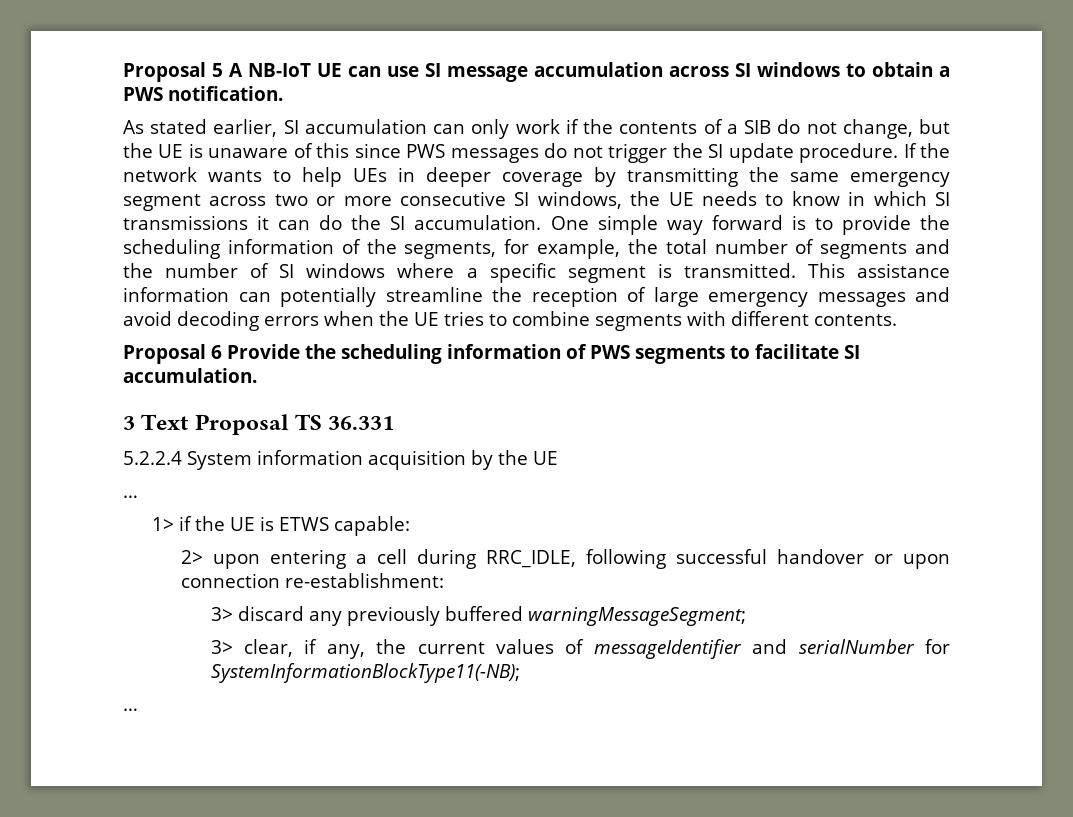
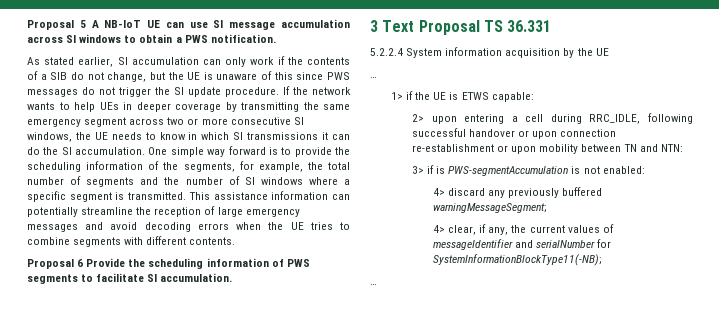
[285,573,445,588] [210,607,233,621] re-establishment: // 3> -> [412,144,683,154] [412,165,645,176] [433,188,446,196] re-establishment or upon mobility between TN and NTN: // 3> if is PWS-segmentAccumulation is not enabled: // 4>
[210,640,233,654] 3> -> [433,225,446,233] 4>

